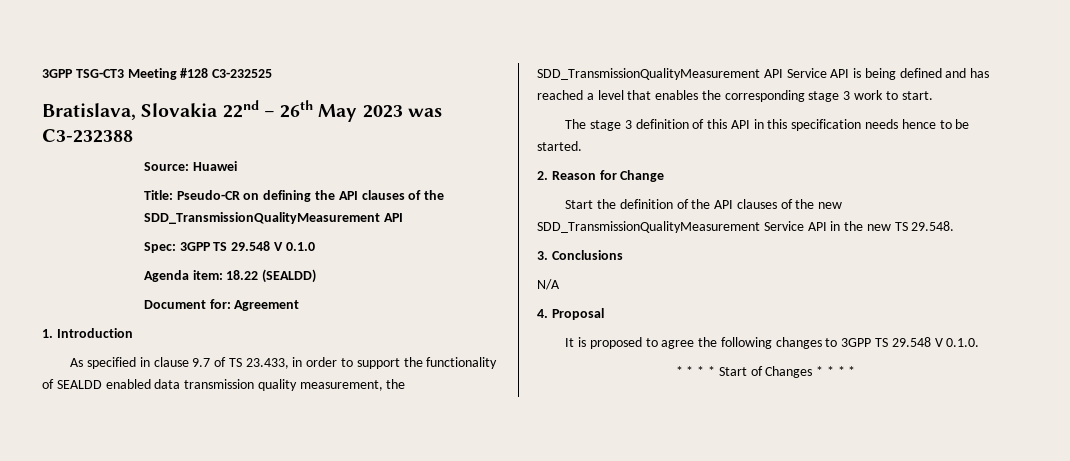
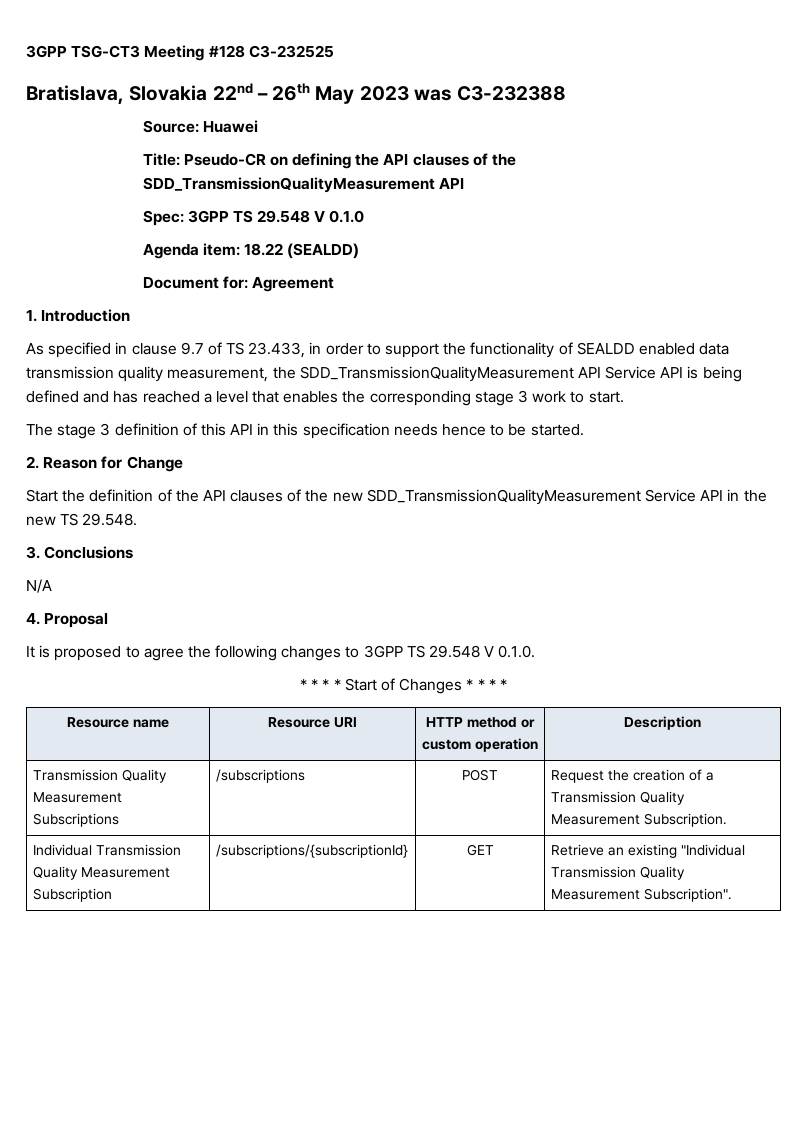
(856, 371) none -> [67,717,169,728] [268,717,357,728] [426,717,535,728] [422,738,538,752] [624,716,701,730] [32,769,167,783] [32,792,122,803] [32,813,119,827] [215,769,305,783] [462,769,498,781] [550,769,714,783] [550,791,685,805] [550,813,727,827] [32,844,181,856] [32,866,170,880] [32,888,112,902] [215,844,408,858] [466,844,494,856] [550,844,745,858] [550,866,685,880] [550,888,732,902] // Resource name | Resource URI | HTTP method or custom operation | Description // Transmission Quality Measurement Subscriptions | /subscriptions | POST | Request the creation of a Transmission Quality Measurement Subscription. // Individual Transmission Quality Measurement Subscription | /subscriptions/{subscriptionId} | GET | Retrieve an existing "Individual Transmission Quality Measurement Subscription".

